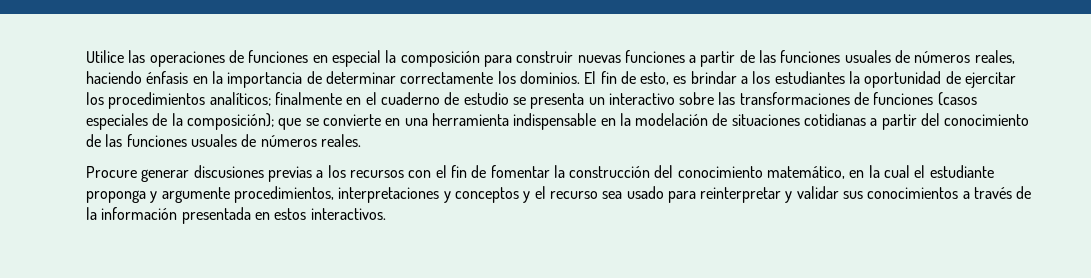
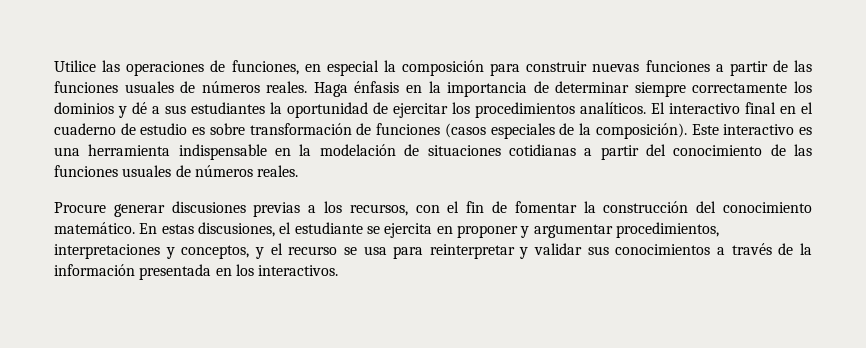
[248,50,309,63] funciones -> [231,60,299,75] funciones,
[974,50,1015,64] [86,71,142,84] reales, haciendo -> [266,81,348,97] reales. Haga
(396, 77) none -> [634,82,686,97] siempre
[519,71,771,85] dominios. El fin de esto, es brindar a los -> [54,102,186,118] dominios y dé a sus
[209,92,342,106] analíticos; finalmente -> [580,102,776,114] analíticos. El interactivo final
[512,92,850,109] se presenta un interactivo sobre las transformaciones -> [192,123,352,135] es sobre transformación
[186,113,401,130] composición); que se convierte en -> [595,123,813,139] composición). Este interactivo es
[349,170,404,178] recursos -> [349,204,408,216] recursos,
[767,165,994,179] [86,187,230,203] matemático, en la cual el estudiante proponga y argumente -> [54,222,613,238] matemático. En estas discusiones, el estudiante se ejercita en proponer y argumentar
[454,187,519,203] conceptos -> [181,245,250,259] conceptos,
[602,186,664,199] sea usado -> [343,246,387,255] se usa
[274,208,307,220] estos -> [235,264,254,276] los

